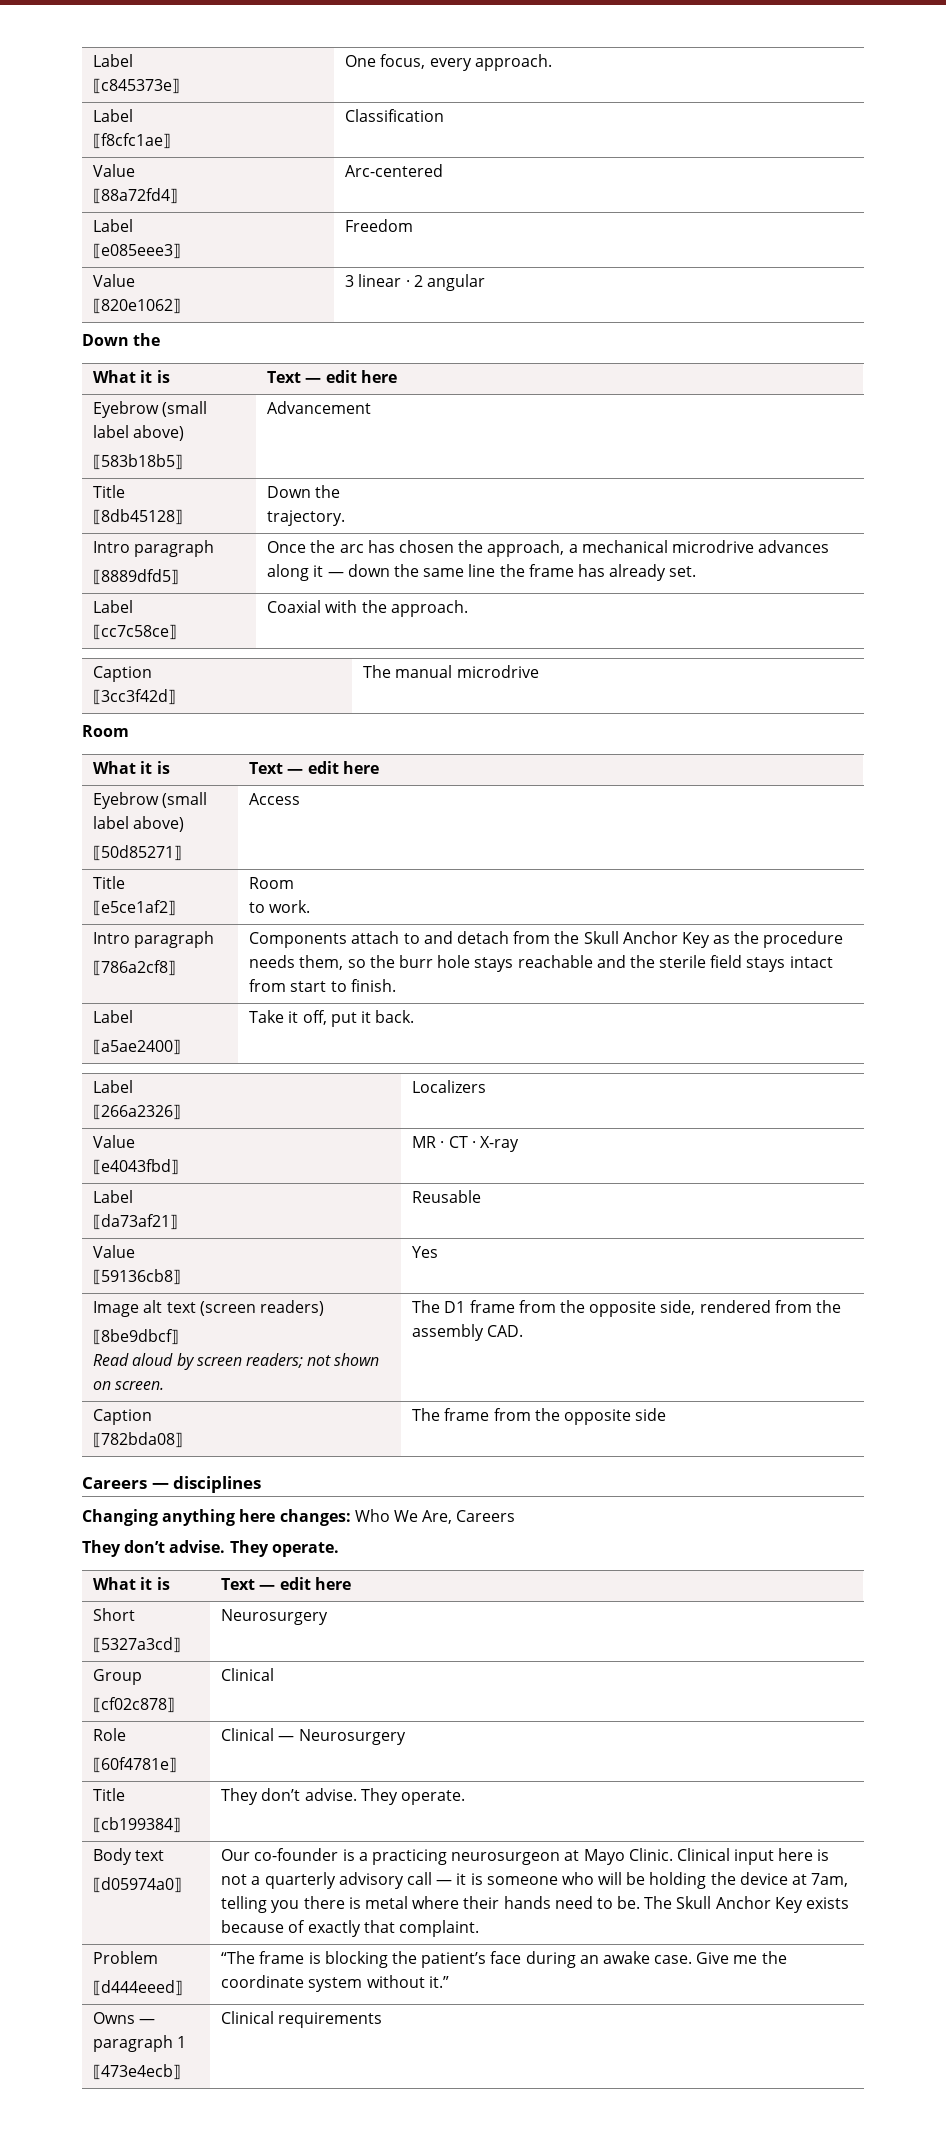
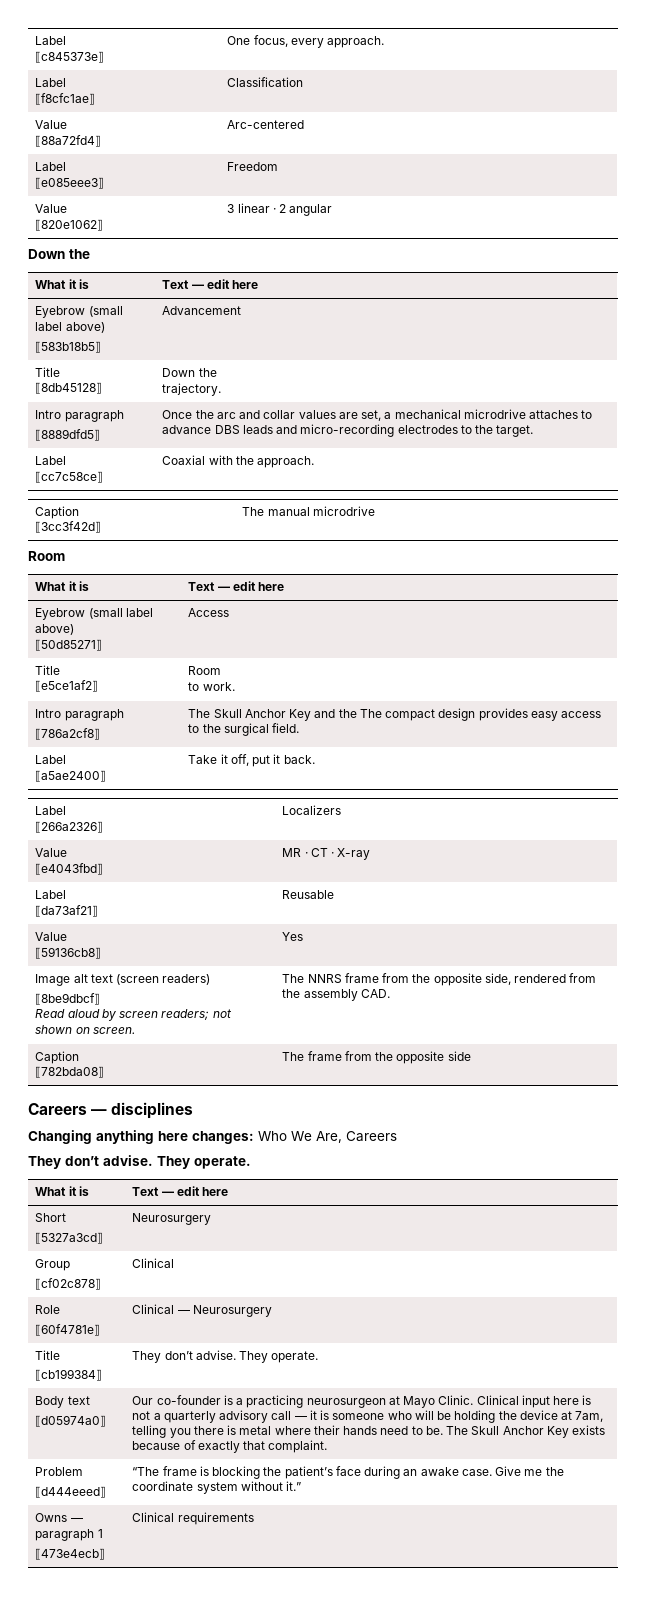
[367,540,830,557] [267,564,697,581] has chosen the approach, a mechanical microdrive advances along it — down the same line the frame has already set. -> [239,409,593,421] [162,424,534,437] and collar values are set, a mechanical microdrive attaches to advance DBS leads and micro-recording electrodes to the target.
[249,931,844,948] [249,955,833,972] [249,979,396,992] Components attach to and detach from the Skull Anchor Key as the procedure needs them, so the burr hole stays reachable and the sterile field stays intact from start to finish. -> [188,708,602,721] [188,723,300,736] The Skull Anchor Key and the The compact design provides easy access to the surgical field.
[444,1301,466,1313] D1 -> [307,974,342,983] NNRS

